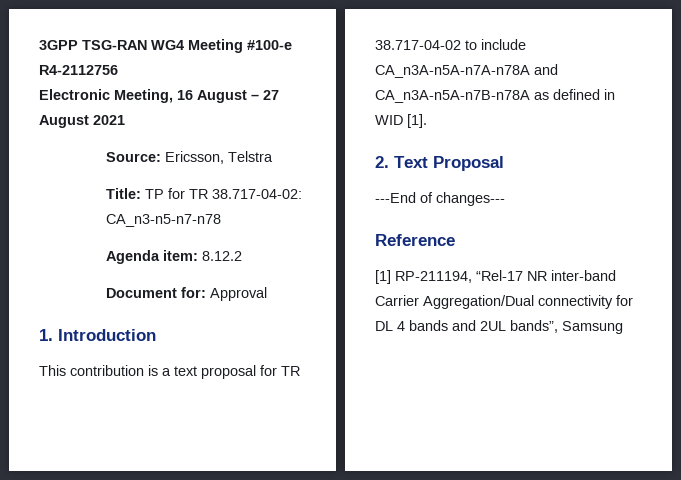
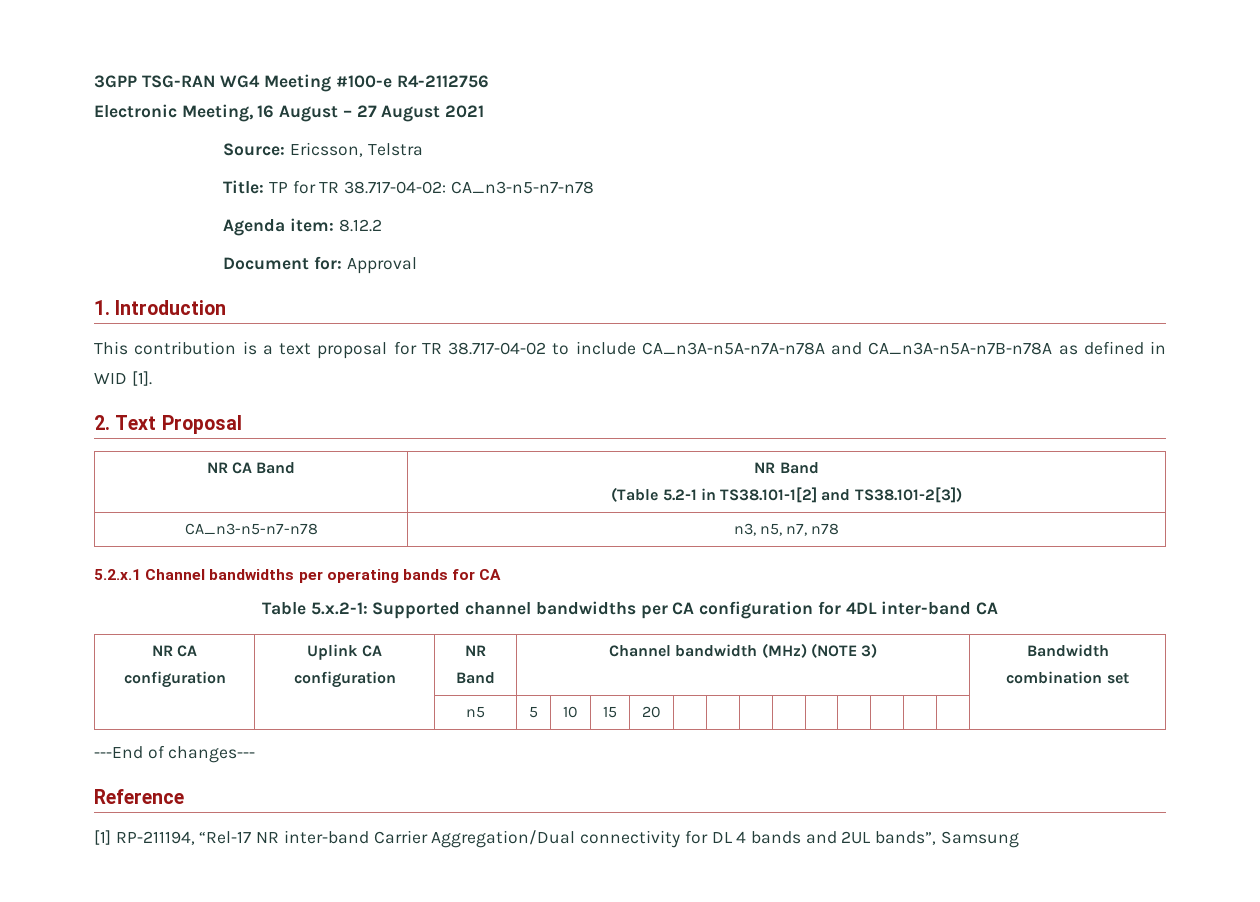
(504, 163) none -> [206,462,296,474] [754,462,819,474] [611,487,962,503] [184,523,318,535] [733,523,840,536] [94,569,502,583] [262,601,998,619] [151,645,198,657] [123,671,226,688] [307,644,382,660] [293,671,396,688] [465,645,486,656] [456,672,495,684] [608,643,878,658] [1026,644,1109,657] [1006,671,1129,684] [466,706,485,718] [529,706,538,718] [563,706,578,718] [603,706,617,718] [642,706,661,718] // NR CA Band | NR Band // (Table 5.2-1 in TS38.101-1[2] and TS38.101-2[3]) // CA_n3-n5-n7-n78 | n3, n5, n7, n78 // 5.2.x.1 Channel bandwidths per operating bands for CA // Table 5.x.2-1: Supported channel bandwidths per CA configuration for 4DL inter-band CA // NR CA configuration | Uplink CA configuration | NR Band | Channel bandwidth (MHz) (NOTE 3) | Bandwidth combination set // | | n5 | 5 | 10 | 15 | 20 | | | | | | | | | |

